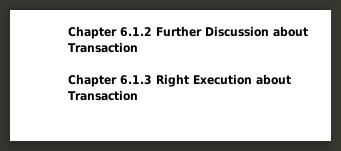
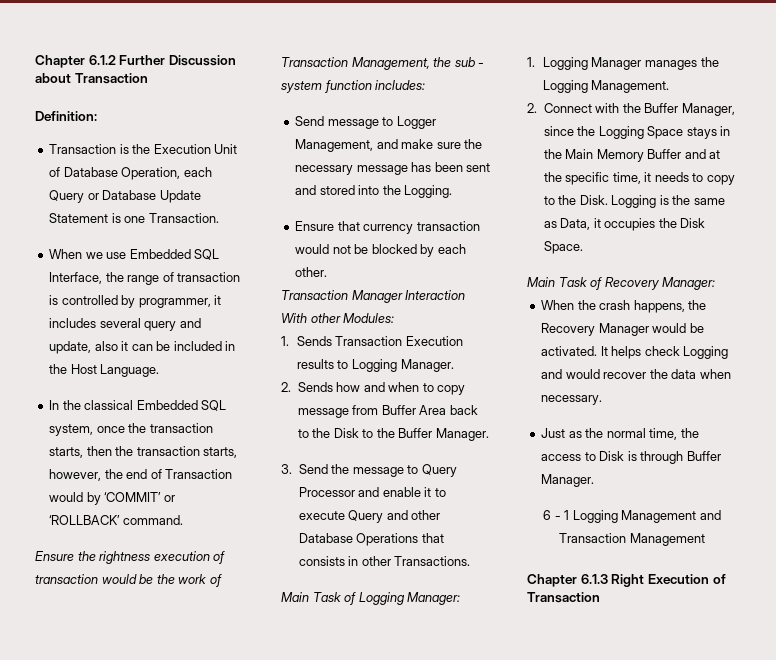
(138, 47) none -> [35,111,97,121] [49,144,238,154] [49,167,212,180] [49,190,201,203] [49,213,219,223] [49,249,220,260] [49,272,241,285] [49,295,222,308] [49,318,201,331] [49,341,236,354] [49,364,160,377] [49,400,227,411] [49,423,213,436] [49,446,238,458] [49,469,233,481] [49,492,175,505] [49,515,183,525] [35,551,226,564] [35,574,222,587] [281,57,485,70] [281,80,426,93] [295,116,436,129] [295,139,483,152] [295,162,491,175] [295,185,453,198] [295,221,480,234] [295,244,466,257] [295,267,328,277] [281,290,466,303] [281,313,395,323] [281,336,463,346] [296,359,454,372] [281,382,466,395] [297,405,478,418] [297,428,489,441] [281,464,457,477] [298,487,446,497] [298,510,441,523] [298,533,444,546] [298,556,471,566] [281,592,461,605] [527,57,719,70] [542,80,670,93] [527,103,735,116] [543,126,731,139] [543,149,721,162] [543,172,735,185] [543,195,725,208] [543,218,706,231] [543,241,583,254] [527,277,716,290] [541,300,707,313] [541,323,704,336] [541,346,729,359] [541,369,731,379] [541,395,603,405] [541,428,699,440] [541,451,721,464] [541,474,595,487] [543,510,721,523] [559,533,705,546] // Definition: // Transaction is the Execution Unit of Database Operation, each Query or Database Update Statement is one Transaction. // When we use Embedded SQL Interface, the range of transaction is controlled by programmer, it includes several query and update, also it can be included in the Host Language. // In the classical Embedded SQL system, once the transaction starts, then the transaction starts, however, the end of Transaction would by ‘COMMIT’ or ‘ROLLBACK’ command. // Ensure the rightness execution of transaction would be the work of Transaction Management, the sub - system function includes: // Send message to Logger Management, and make sure the necessary message has been sent and stored into the Logging. // Ensure that currency transaction would not be blocked by each other. // Transaction Manager Interaction With other Modules: // 1. Sends Transaction Execution results to Logging Manager. // 2. Sends how and when to copy message from Buffer Area back to the Disk to the Buffer Manager. // 3. Send the message to Query Processor and enable it to execute Query and other Database Operations that consists in other Transactions. // Main Task of Logging Manager: // 1. Logging Manager manages the Logging Management. // 2. Connect with the Buffer Manager, since the Logging Space stays in the Main Memory Buffer and at the specific time, it needs to copy to the Disk. Logging is the same as Data, it occupies the Disk Space. // Main Task of Recovery Manager: // When the crash happens, the Recovery Manager would be activated. It helps check Logging and would recover the data when necessary. // Just as the normal time, the access to Disk is through Buffer Manager. // 6 - 1 Logging Management and Transaction Management
[256,74,291,85] about -> [712,574,726,584] of

